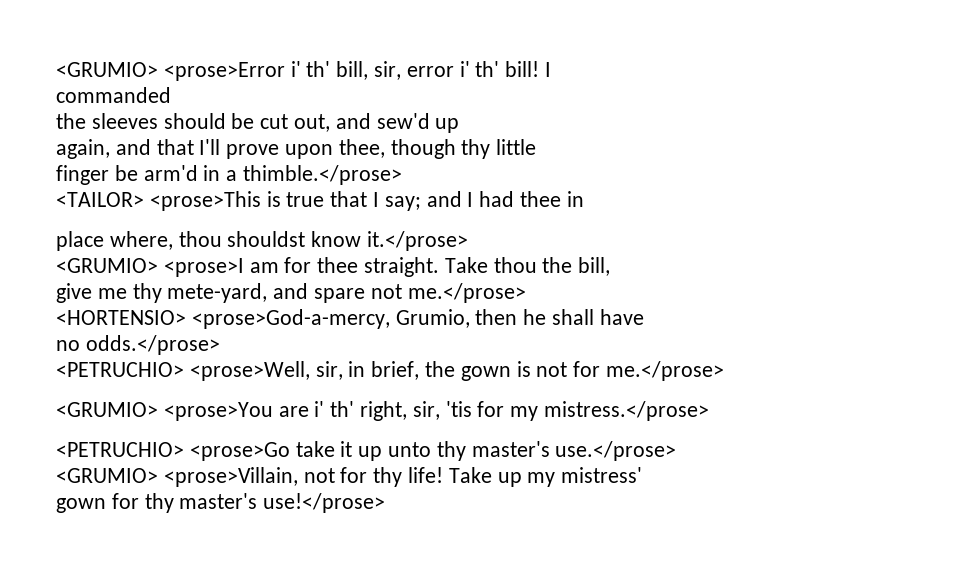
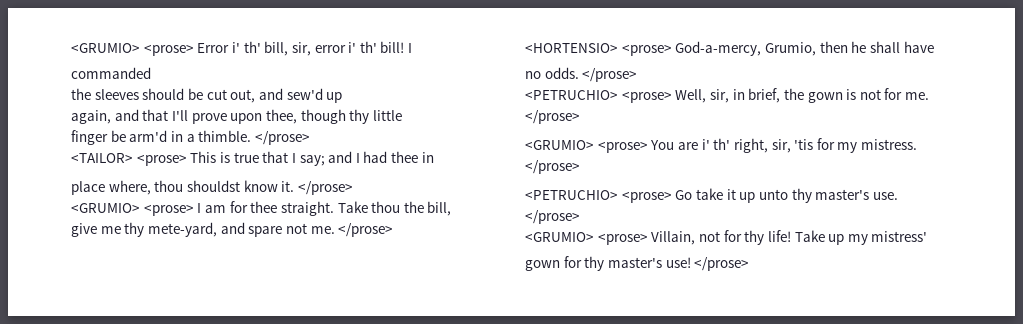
[56,62,285,81] <GRUMIO> <prose>Error -> [71,43,230,56] <GRUMIO> <prose> Error
[243,165,403,185] thimble.</prose> -> [198,130,310,145] thimble. </prose>
[149,191,261,211] <prose>This -> [136,151,217,166] <prose> This
[367,231,469,251] [56,258,244,277] it.</prose> // <GRUMIO> <prose>I -> [281,181,353,195] [71,203,202,216] it. </prose> // <GRUMIO> <prose> I
[407,283,526,303] me.</prose> -> [310,223,394,237] me. </prose>
[191,309,390,329] <prose>God-a-mercy, -> [621,41,762,56] <prose> God-a-mercy,
[85,335,220,355] [56,361,310,381] odds.</prose> // <PETRUCHIO> <prose>Well, -> [544,67,638,82] [525,89,707,103] odds. </prose> // <PETRUCHIO> <prose> Well,
[606,361,725,381] [56,402,273,421] me.</prose> // <GRUMIO> <prose>You -> [905,92,930,100] [525,110,580,124] [525,140,675,153] me. </prose> // <GRUMIO> <prose> You
[544,401,710,421] [56,442,290,461] mistress.</prose> // <PETRUCHIO> <prose>Go -> [861,139,918,150] [525,160,580,174] [525,190,693,203] mistress. </prose> // <PETRUCHIO> <prose> Go
[555,441,677,461] [56,467,298,487] use.</prose> // <GRUMIO> <prose>Villain, -> [872,192,898,200] [525,210,580,224] [525,231,696,245] use. </prose> // <GRUMIO> <prose> Villain,
[263,493,386,513] use!</prose> -> [665,257,750,271] use! </prose>

